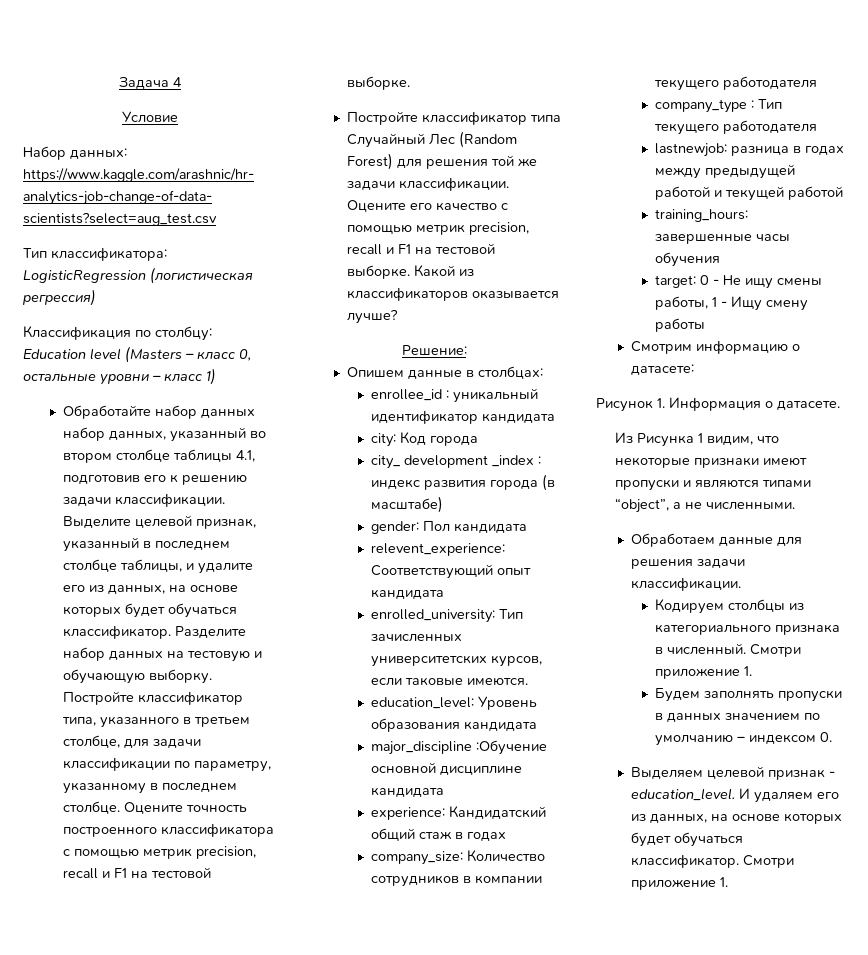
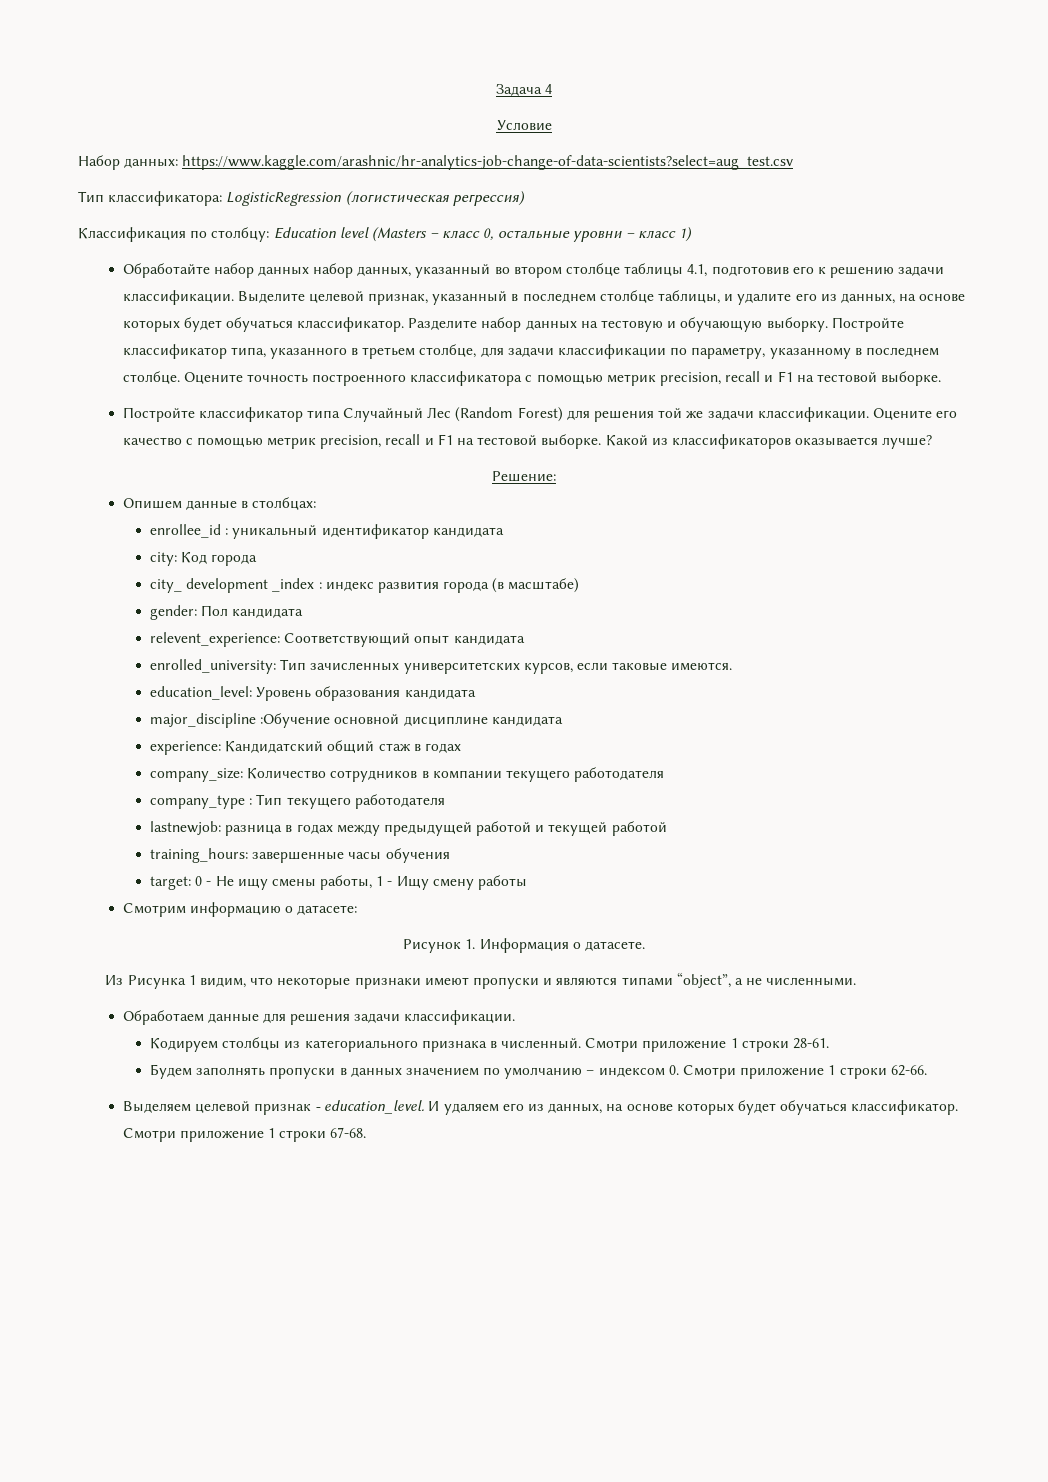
[743,666,752,676] 1. -> [730,1038,830,1052] 1 строки 28-61.
(832, 737) none -> [683,1065,927,1079] Смотри приложение 1 строки 62-66.
[719,877,728,887] 1. -> [267,1127,367,1142] 1 строки 67-68.

